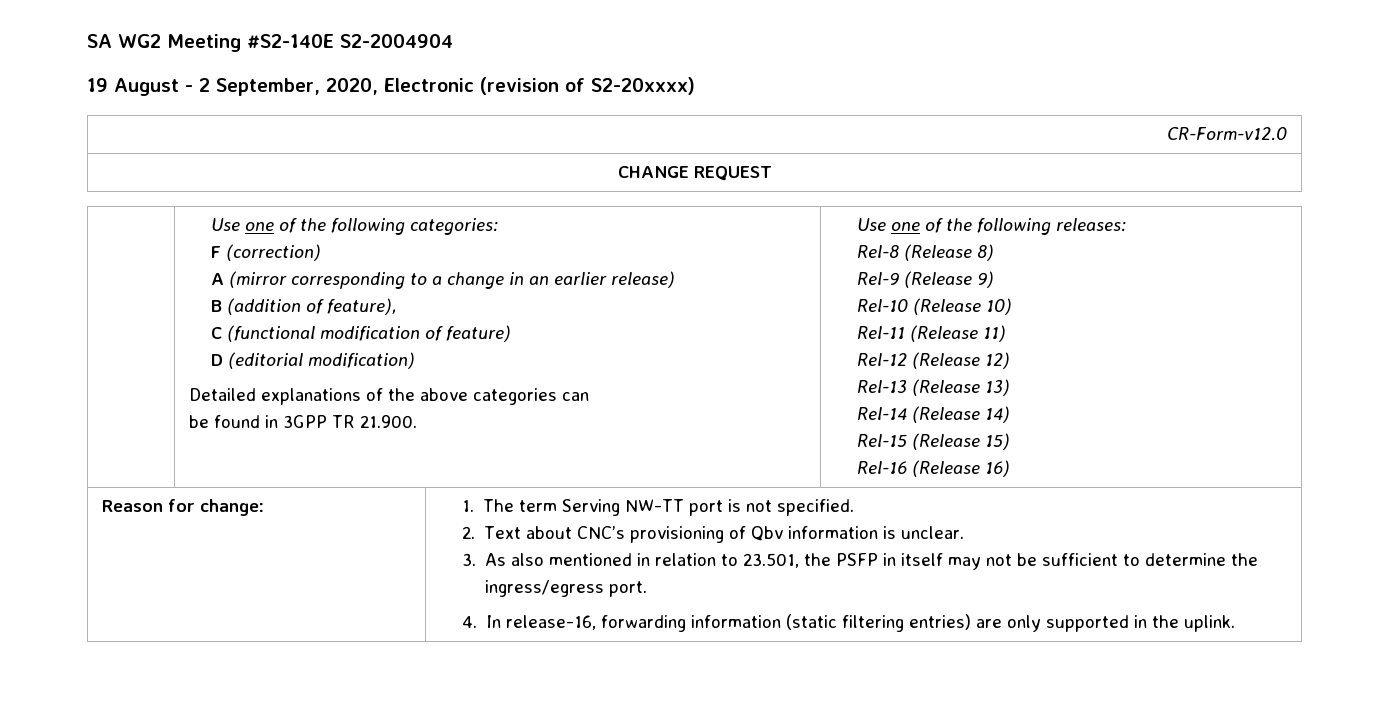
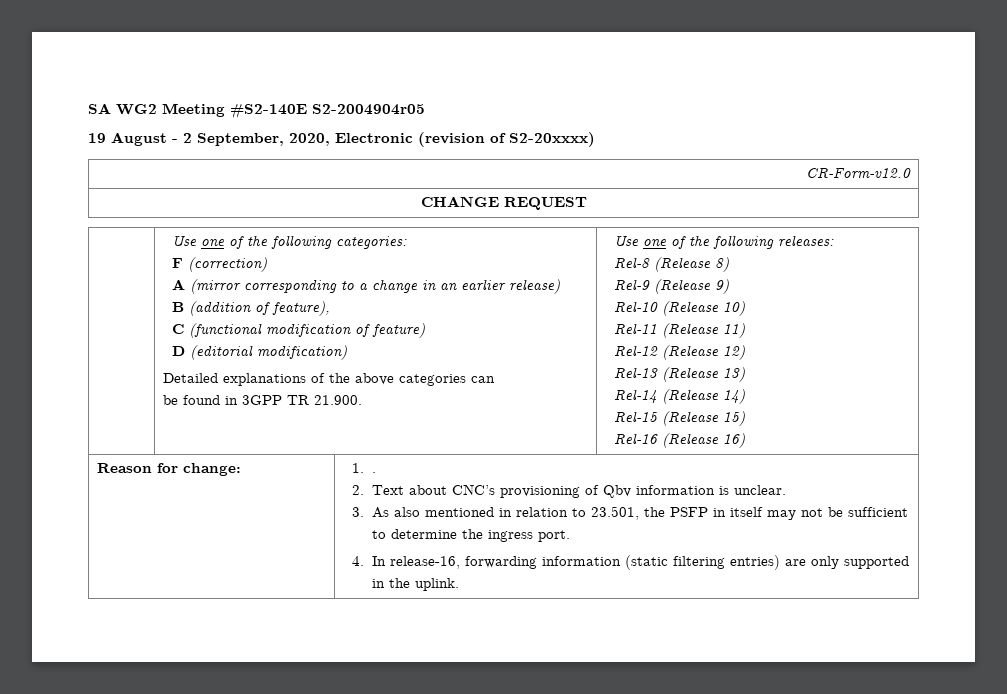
[340,34,453,48] S2-2004904 -> [312,104,425,115] S2-2004904r05
[482,499,854,516] The term Serving NW-TT port is not specified. -> [371,472,376,473] .
[484,580,604,597] ingress/egress -> [487,530,533,542] ingress

